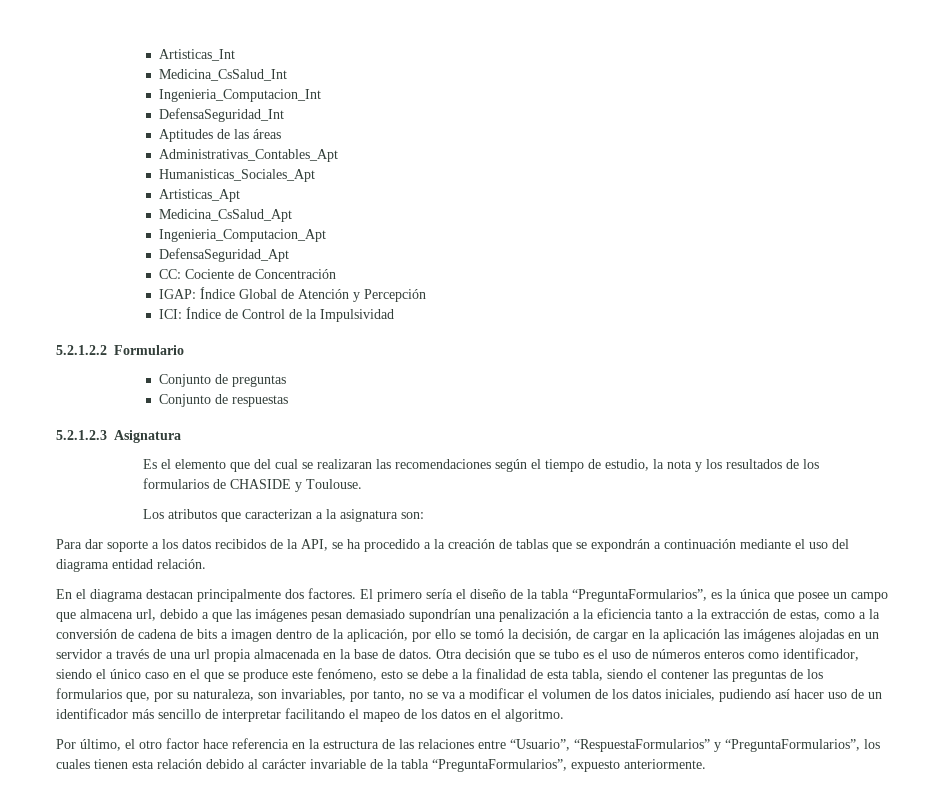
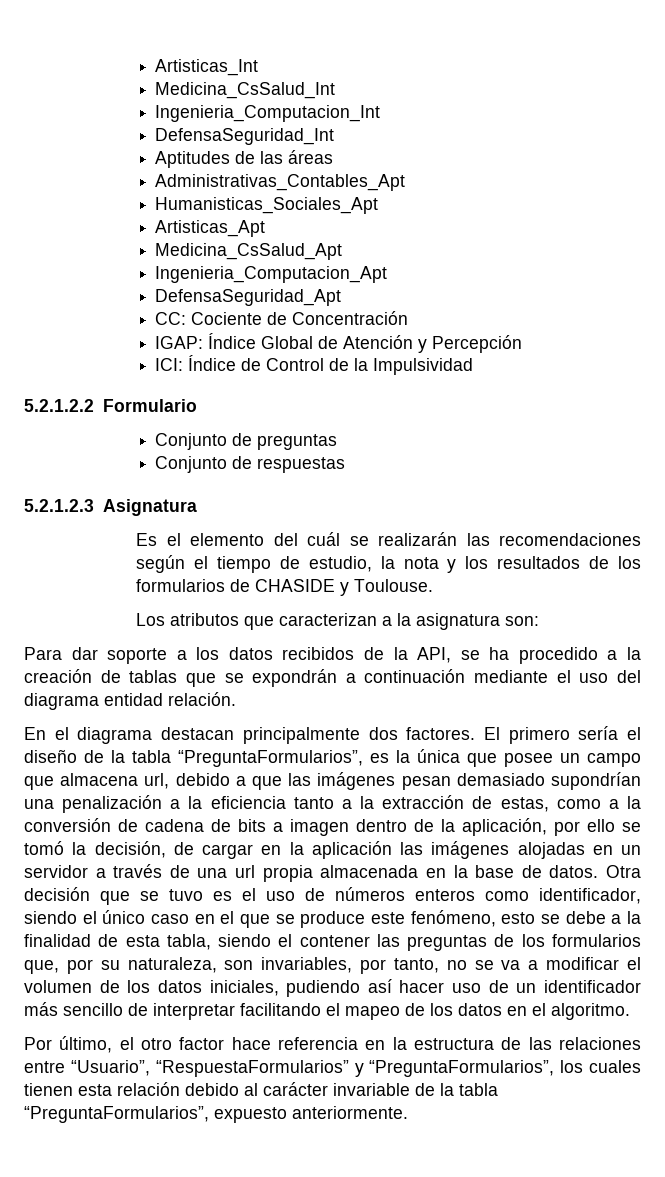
[230,459,373,472] que del cual se realizaran -> [273,532,458,546] del cuál se realizarán
[554,649,579,659] tubo -> [169,889,203,901] tuvo

